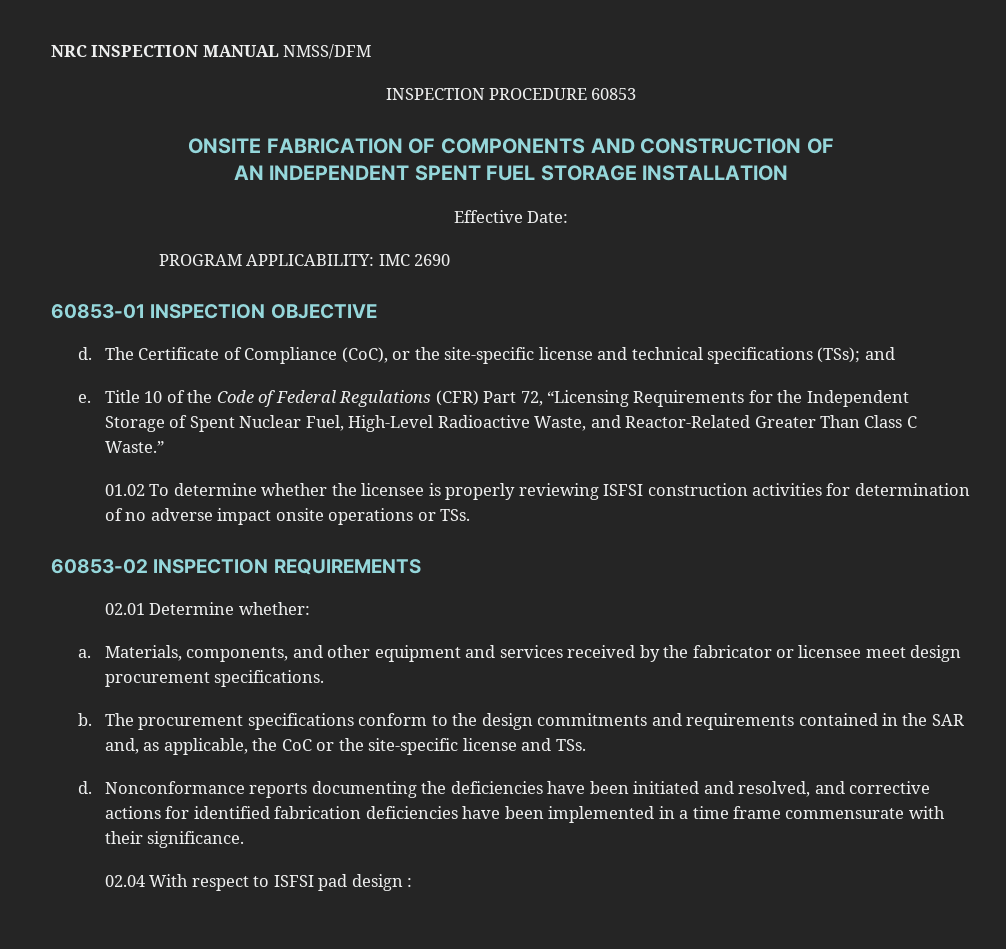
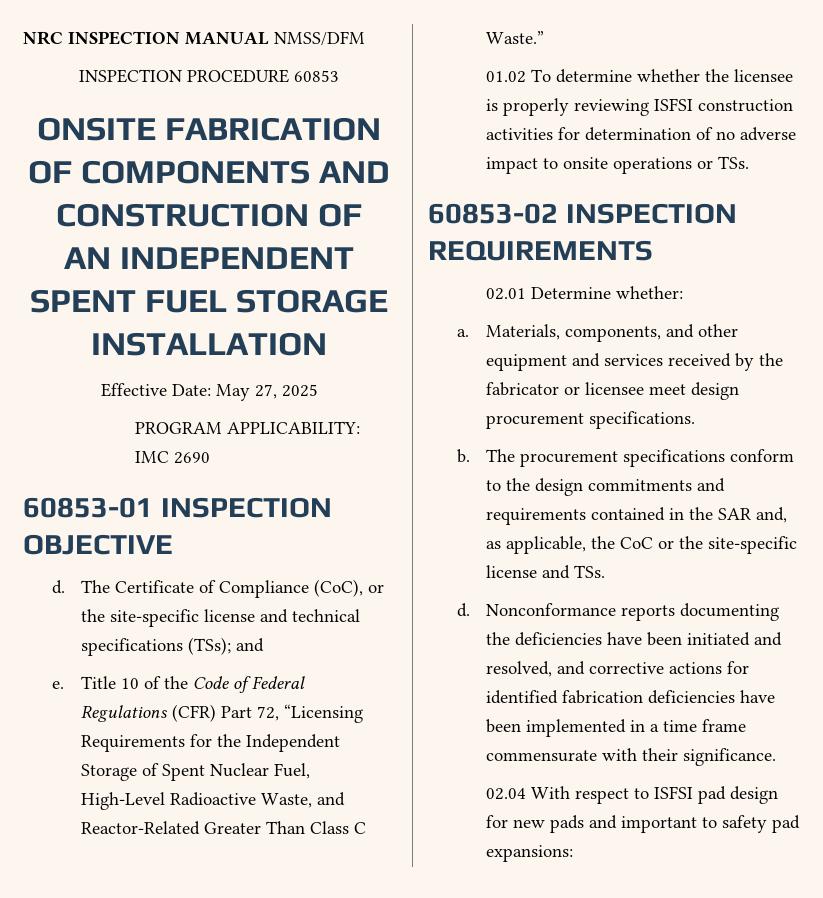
(569, 217) none -> [215,384,318,401] May 27, 2025
(272, 516) none -> [543,158,559,169] to
[407,878,413,887] : -> [486,815,801,833] [486,845,574,862] for new pads and important to safety pad expansions:

